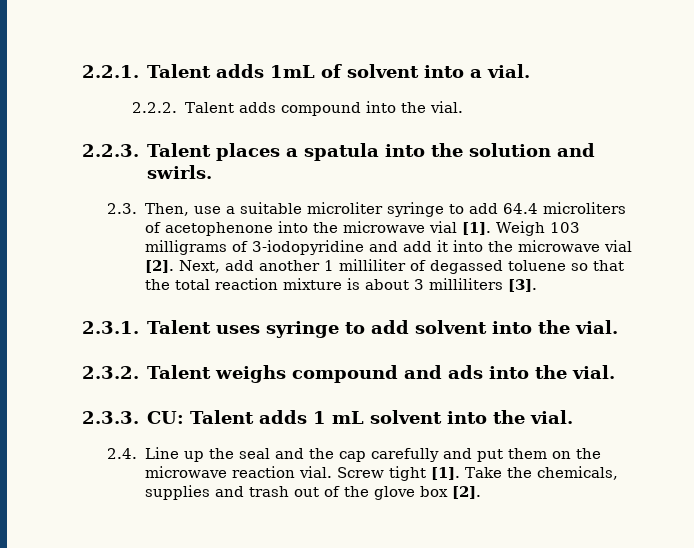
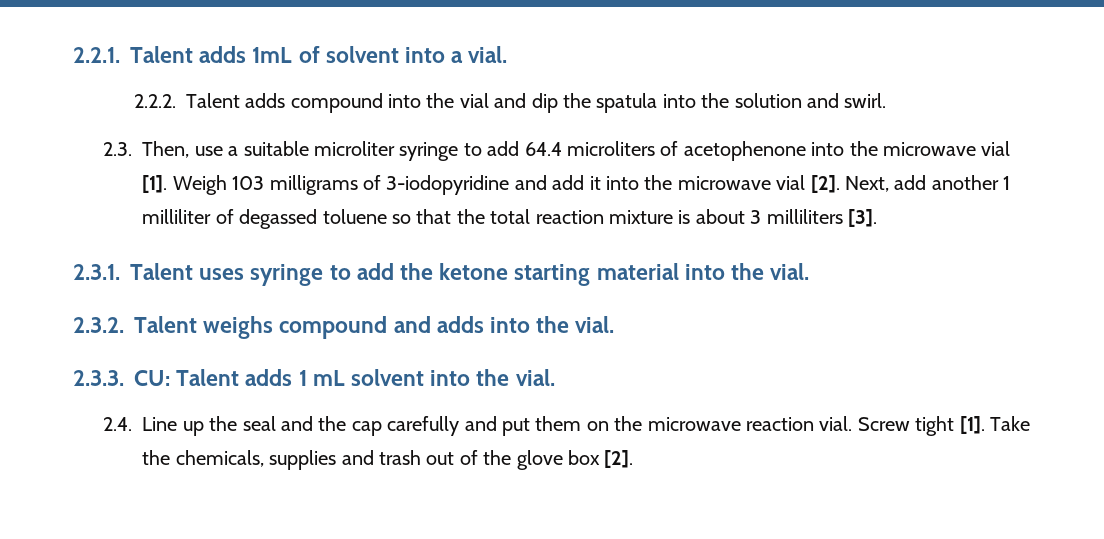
[429,101,463,113] [82,143,299,161] vial. // 2.2.3. Talent places a -> [459,93,592,113] vial and dip the
[146,165,212,179] swirls. -> [844,93,887,108] swirl.
[415,320,488,334] solvent -> [400,263,679,286] the ketone starting material
[448,365,484,379] ads -> [436,316,484,333] adds

